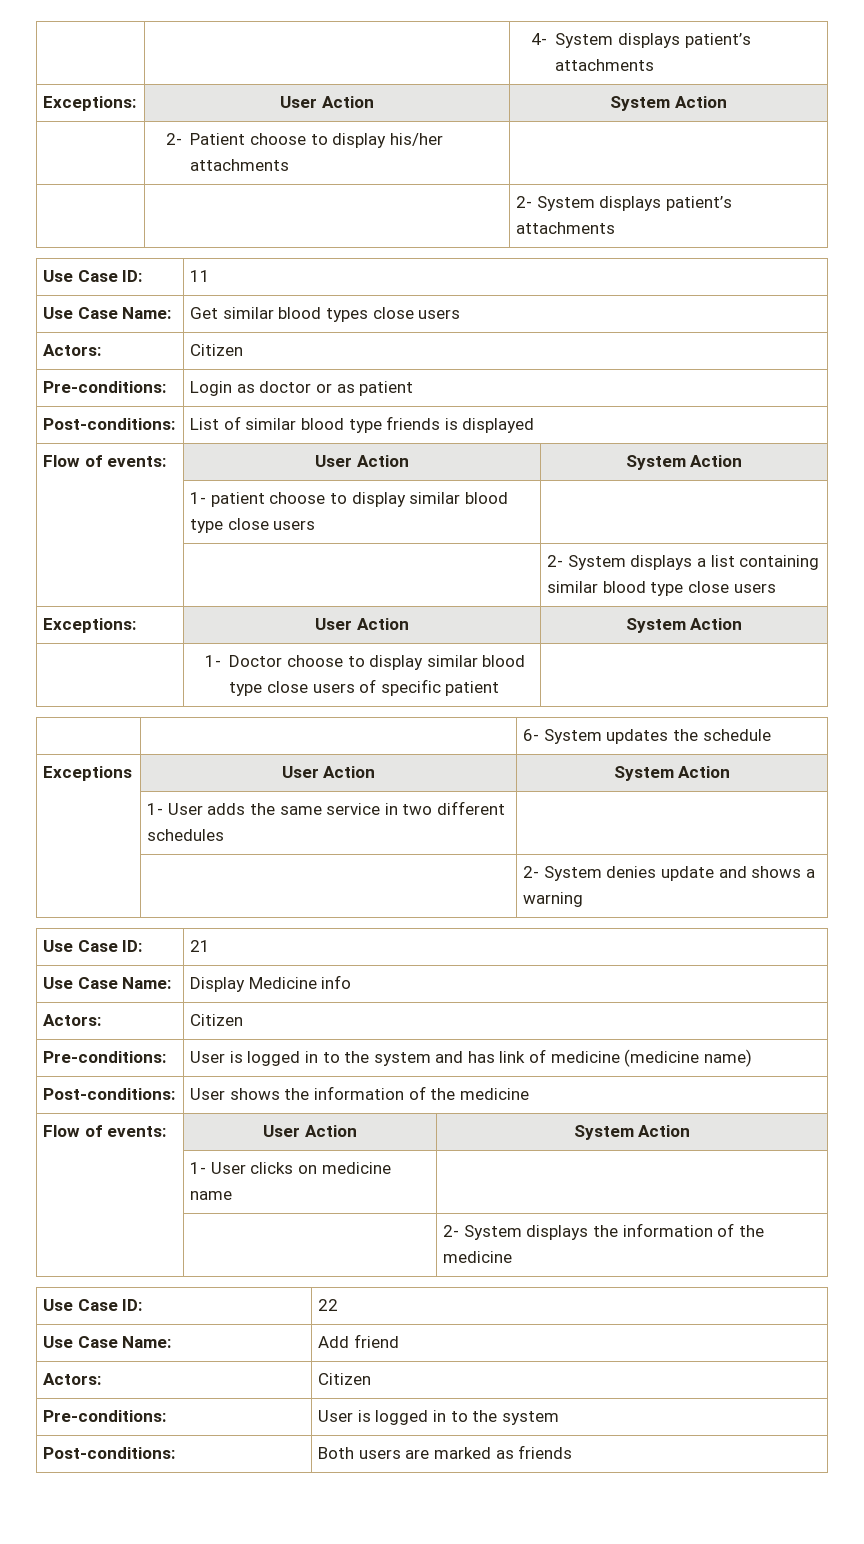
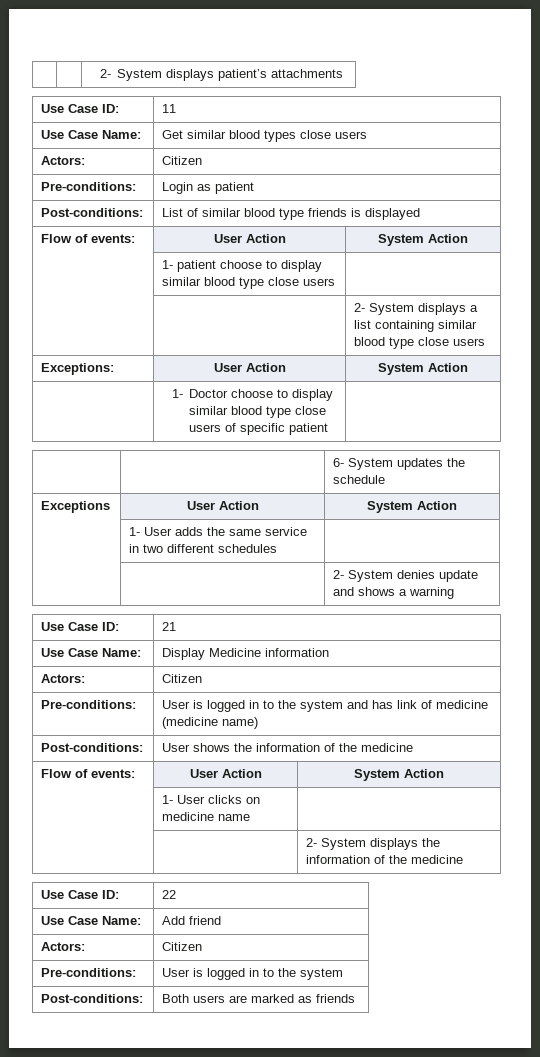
[530,33,751,48] [555,59,655,71] [43,96,137,111] [280,96,374,108] [610,96,727,111] [165,133,443,148] [190,159,290,171] [516,196,732,211] [516,222,616,234] | | 4- System displays patient’s attachments // Exceptions: | User Action | System Action // | 2- Patient choose to display his/her attachments | // | | 2- System displays patient’s attachments -> [99,69,344,81] | | 2- System displays patient’s attachments
[259,381,355,393] doctor or as -> (212, 187) none
[321,975,352,989] info -> [265,648,330,657] information

